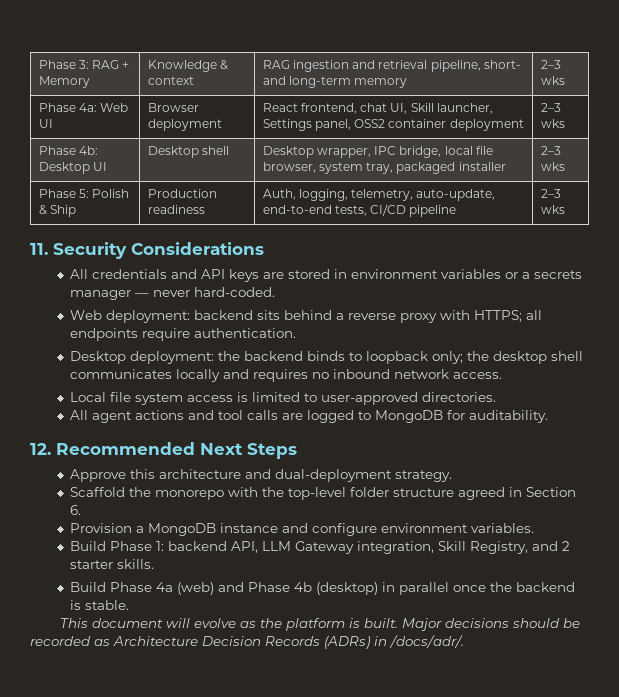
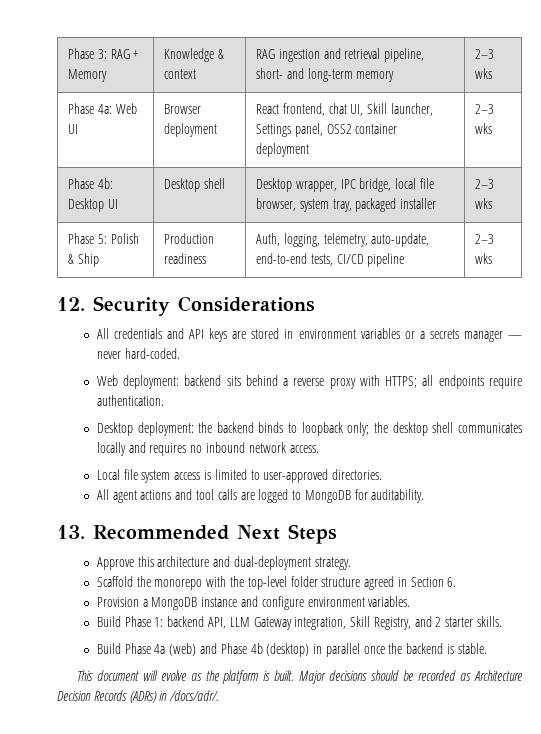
[30,243,48,255] 11. -> [57,297,85,311] 12.
[30,443,51,455] 12. -> [57,525,85,539] 13.

